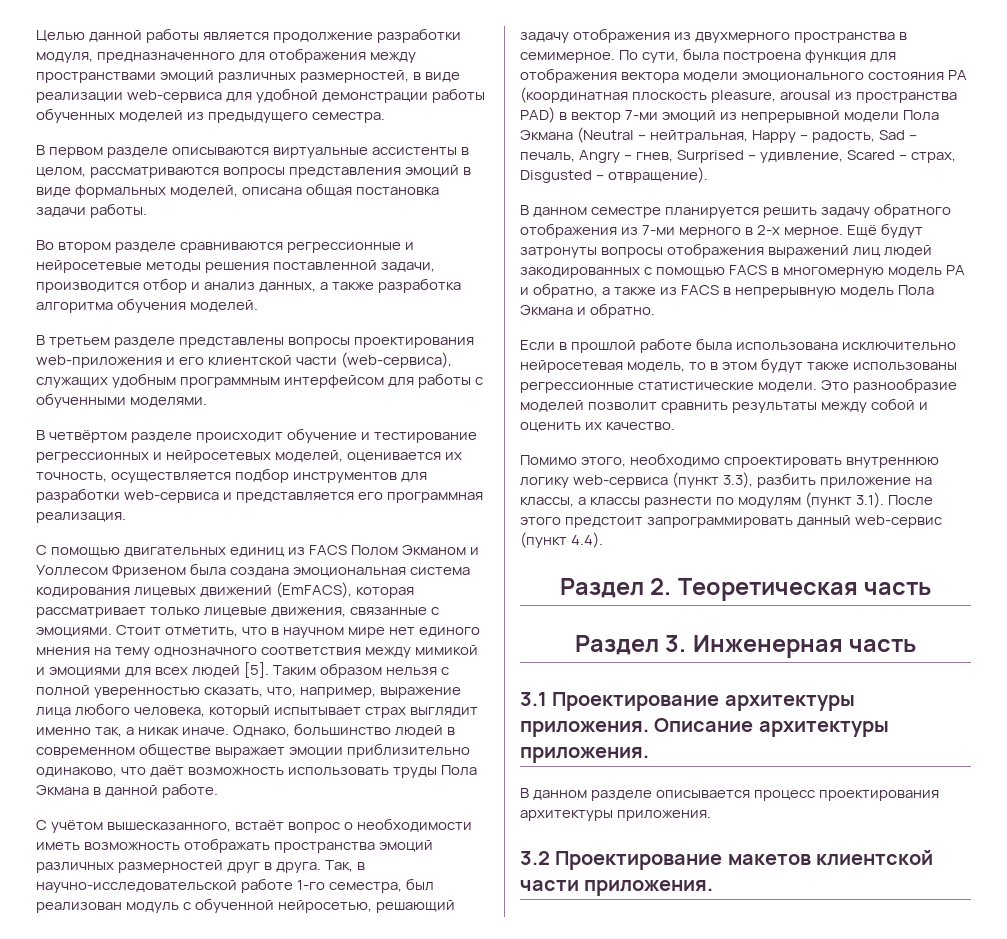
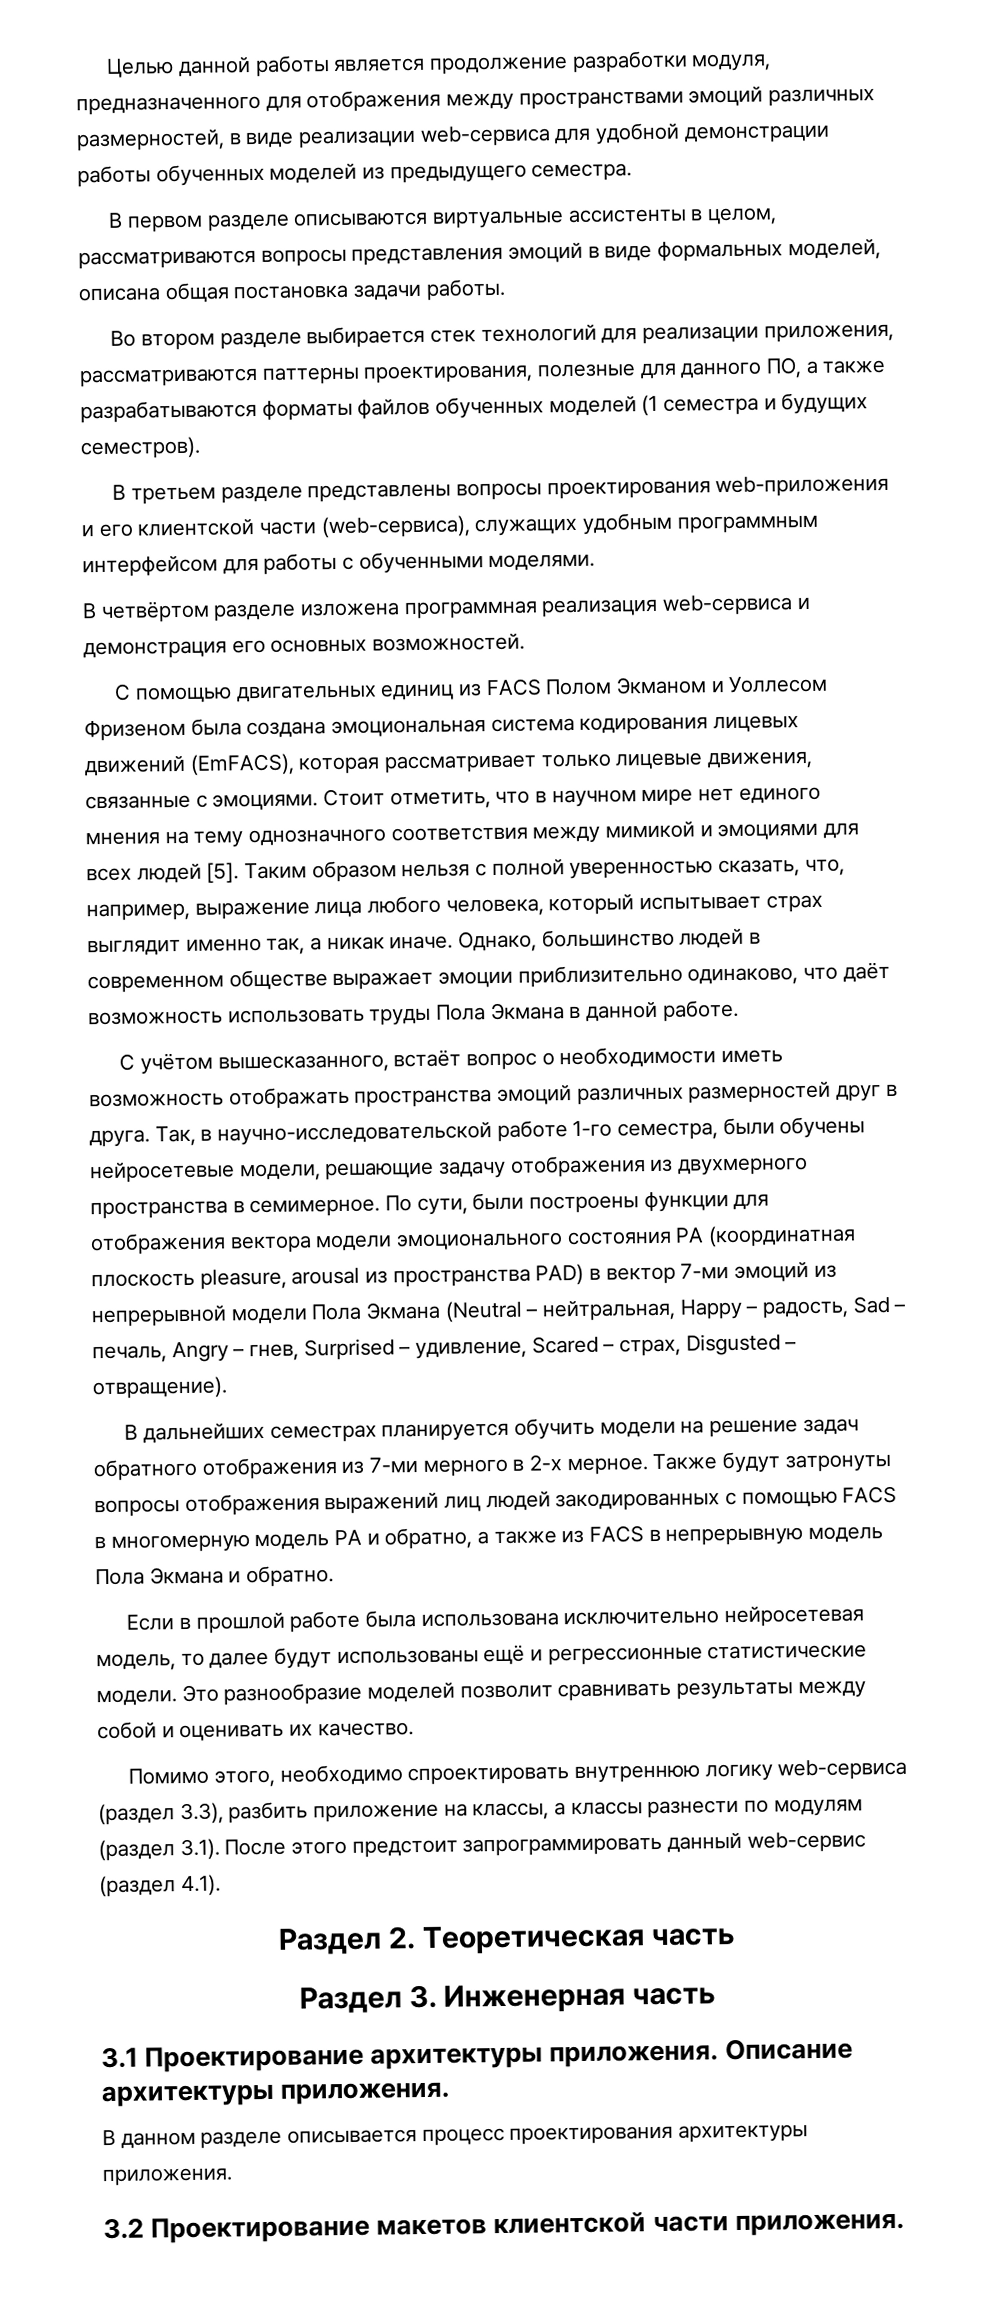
[180,242,415,253] [36,260,436,273] [36,278,462,293] [36,298,259,313] сравниваются регрессионные и нейросетевые методы решения поставленной задачи, производится отбор и анализ данных, а также разработка алгоритма обучения моделей. -> [306,323,894,349] [79,357,886,388] [80,392,869,424] [80,436,201,460] выбирается стек технологий для реализации приложения, рассматриваются паттерны проектирования, полезные для данного ПО, а также разрабатываются форматы файлов обученных моделей (1 семестра и будущих семестров).
[196,428,478,443] [36,450,463,463] [36,468,428,483] [36,488,484,503] [36,512,126,523] происходит обучение и тестирование регрессионных и нейросетевых моделей, оценивается их точность, осуществляется подбор инструментов для разработки web-сервиса и представляется его программная реализация. -> [300,594,810,620] [83,633,526,660] изложена программная реализация web-сервиса и демонстрация его основных возможностей.
[406,878,435,891] [36,898,456,913] был реализован модуль с обученной нейросетью, решающий -> [722,1116,866,1139] [89,1161,435,1184] были обучены нейросетевые модели, решающие
[683,48,867,63] была построена функция -> [472,1191,729,1214] были построены функции
[533,207,871,218] данном семестре планируется решить задачу -> [142,1417,859,1444] дальнейших семестрах планируется обучить модели на решение задач
[847,225,878,237] Ещё -> [652,1453,718,1471] Также
[710,358,958,373] в этом будут также использованы -> [209,1644,544,1669] далее будут использованы ещё и
[661,402,729,413] сравнить -> [557,1682,672,1702] сравнивать
[520,422,581,432] оценить -> [179,1723,285,1742] оценивать
[672,472,720,488] (пункт -> [98,1803,175,1826] (раздел
[805,492,853,508] (пункт -> [98,1839,175,1862] (раздел
[520,532,604,548] (пункт 4.4). -> [99,1874,221,1898] (раздел 4.1).

